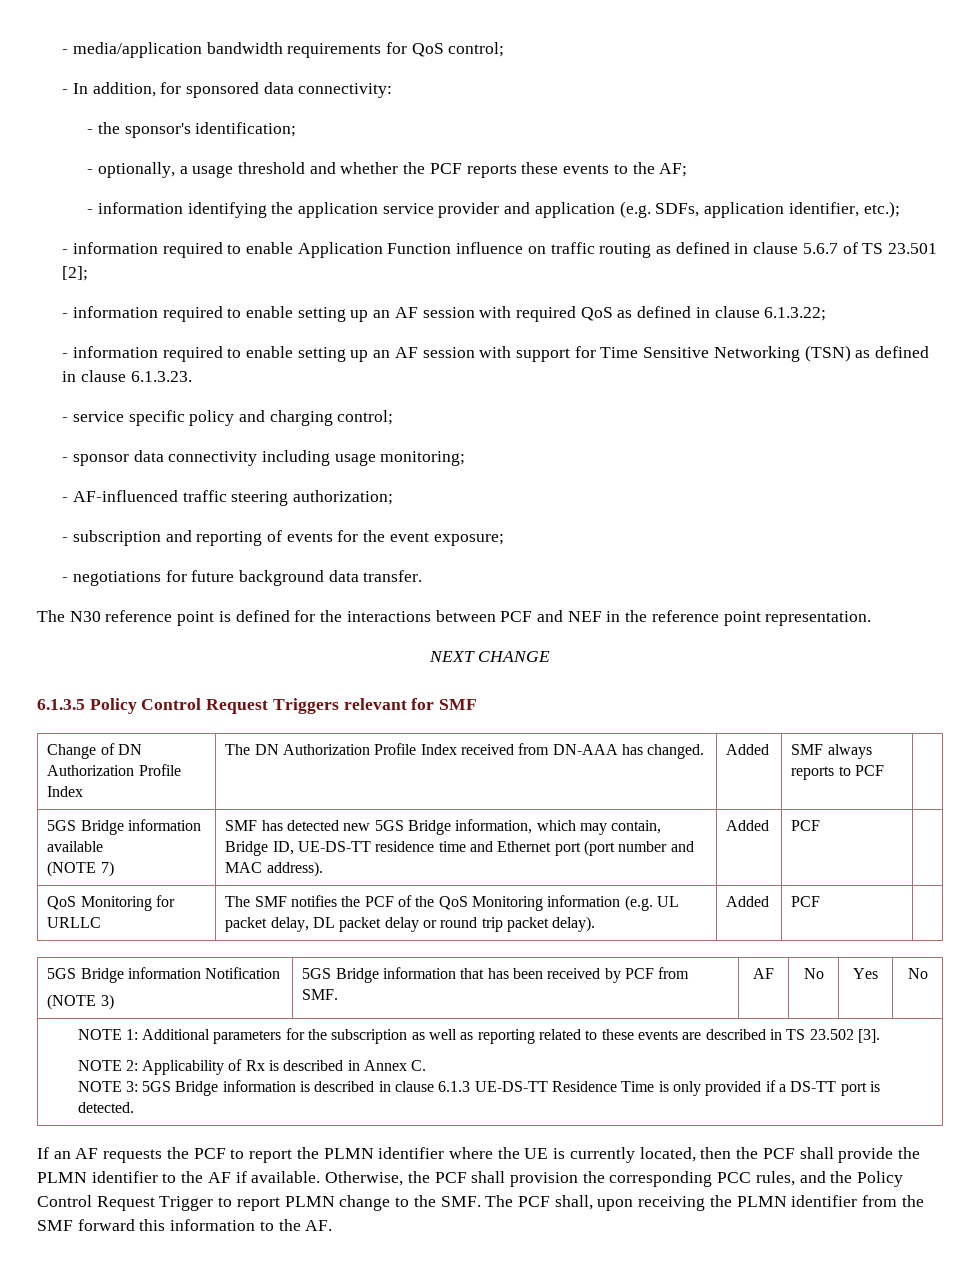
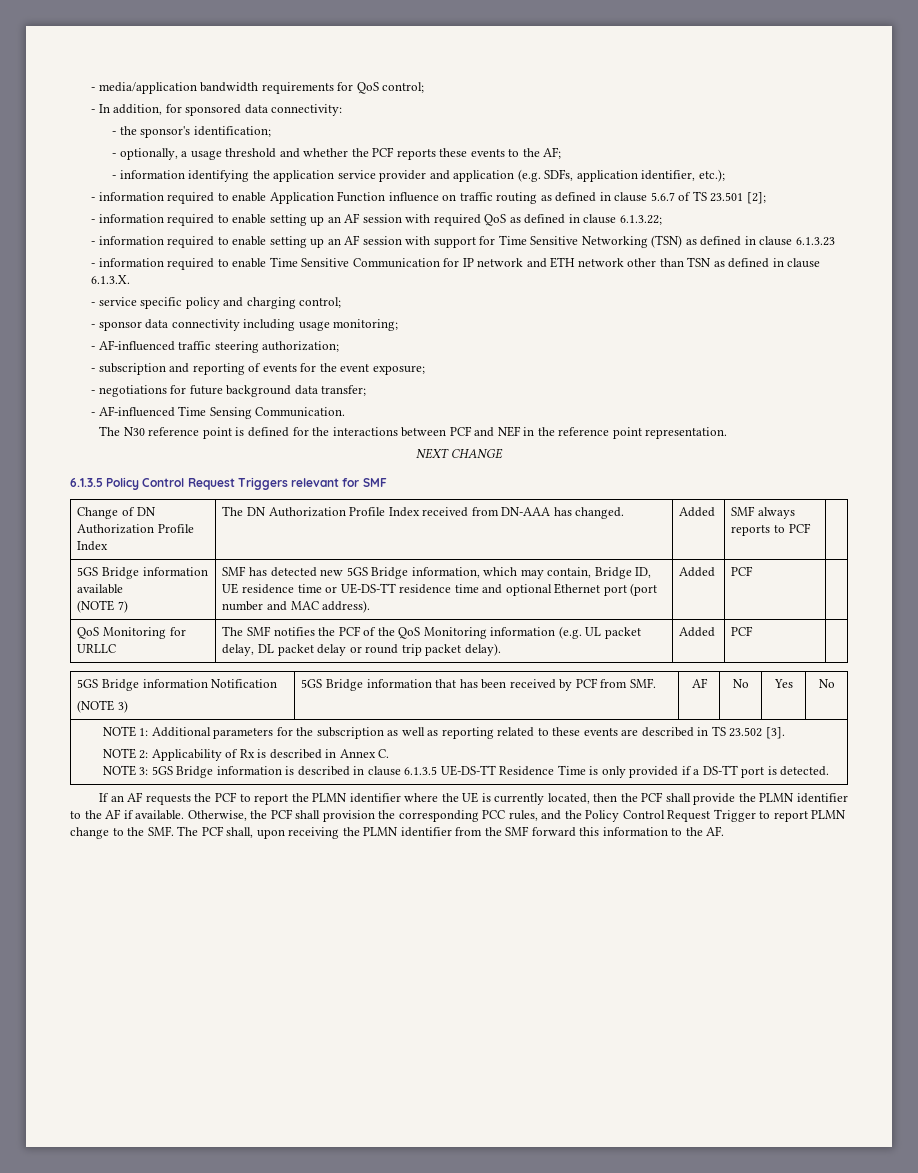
[130,371,192,382] 6.1.3.23. -> [795,237,835,246] [91,257,821,270] [91,275,131,284] 6.1.3.23 // - information required to enable Time Sensitive Communication for IP network and ETH network other than TSN as defined in clause 6.1.3.X.
[363,570,423,582] transfer. -> [321,385,367,396] [91,406,346,419] transfer; // - AF-influenced Time Sensing Communication.
(294, 848) none -> [222,583,338,594] UE residence time or
(494, 846) none -> [505,584,552,596] optional
[438,1081,471,1092] 6.1.3 -> [404,766,438,775] 6.1.3.5

